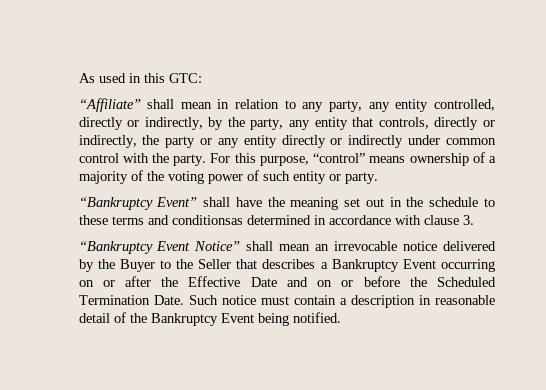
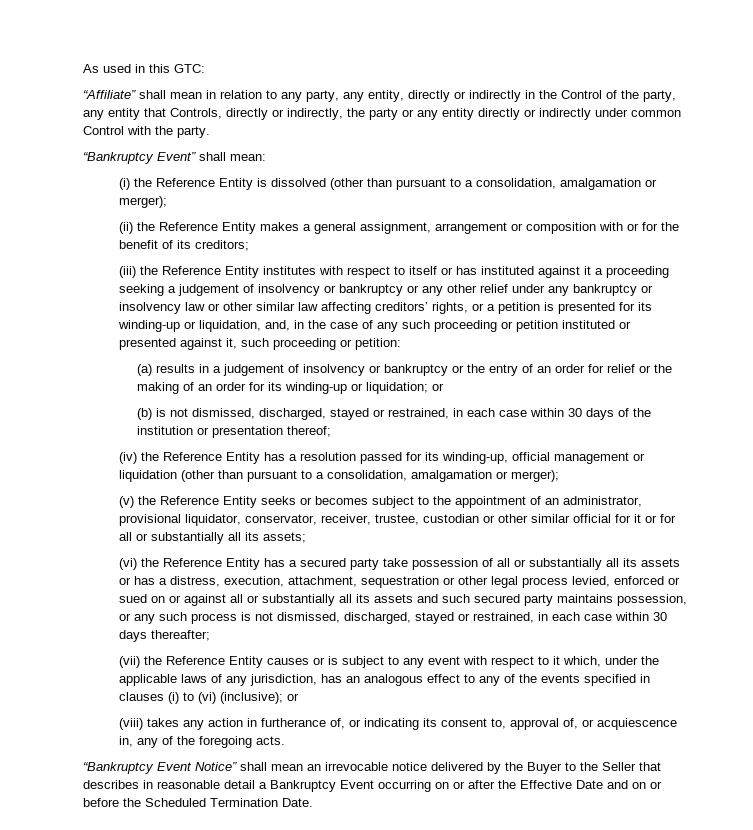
[395,99,495,112] [78,117,224,130] entity controlled, directly or indirectly, by -> [368,90,618,102] entity, directly or indirectly in the Control of
[378,117,429,129] controls, -> [170,108,223,119] Controls,
[78,153,119,163] control -> [83,126,125,135] Control
[210,152,497,166] [78,170,378,184] [78,197,495,210] [78,215,474,225] For this purpose, “control” means ownership of a majority of the voting power of such entity or party. // “Bankruptcy Event” shall have the meaning set out in the schedule to these terms and conditionsas determined in accordance with clause 3. -> [83,152,267,164] [119,178,658,190] [119,196,168,208] [119,222,680,234] [119,240,250,251] [119,266,670,278] [119,284,654,296] [119,302,653,314] [118,320,632,332] [119,338,402,350] [137,364,673,376] [137,382,445,394] [137,408,652,420] [137,426,332,438] [119,452,646,464] [119,470,560,482] [119,496,643,508] [119,514,677,526] [119,532,307,544] [119,558,681,570] [119,576,681,588] [119,594,688,606] [119,612,668,624] [119,630,211,642] [119,656,660,668] [119,674,651,686] [119,692,300,704] [119,718,678,730] [119,736,286,748] // “Bankruptcy Event” shall mean: // (i) the Reference Entity is dissolved (other than pursuant to a consolidation, amalgamation or merger); // (ii) the Reference Entity makes a general assignment, arrangement or composition with or for the benefit of its creditors; // (iii) the Reference Entity institutes with respect to itself or has instituted against it a proceeding seeking a judgement of insolvency or bankruptcy or any other relief under any bankruptcy or insolvency law or other similar law affecting creditors’ rights, or a petition is presented for its winding-up or liquidation, and, in the case of any such proceeding or petition instituted or presented against it, such proceeding or petition: // (a) results in a judgement of insolvency or bankruptcy or the entry of an order for relief or the making of an order for its winding-up or liquidation; or // (b) is not dismissed, discharged, stayed or restrained, in each case within 30 days of the institution or presentation thereof; // (iv) the Reference Entity has a resolution passed for its winding-up, official management or liquidation (other than pursuant to a consolidation, amalgamation or merger); // (v) the Reference Entity seeks or becomes subject to the appointment of an administrator, provisional liquidator, conservator, receiver, trustee, custodian or other similar official for it or for all or substantially all its assets; // (vi) the Reference Entity has a secured party take possession of all or substantially all its assets or has a distress, execution, attachment, sequestration or other legal process levied, enforced or sued on or against all or substantially all its assets and such secured party maintains possession, or any such process is not dismissed, discharged, stayed or restrained, in each case within 30 days thereafter; // (vii) the Reference Entity causes or is subject to any event with respect to it which, under the applicable laws of any jurisdiction, has an analogous effect to any of the events specified in clauses (i) to (vi) (inclusive); or // (viii) takes any action in furtherance of, or indicating its consent to, approval of, or acquiescence in, any of the foregoing acts.
(316, 264) none -> [143,780,256,789] in reasonable detail
[188,295,495,308] [78,312,341,326] Such notice must contain a description in reasonable detail of the Bankruptcy Event being notified. -> (314, 802) none

